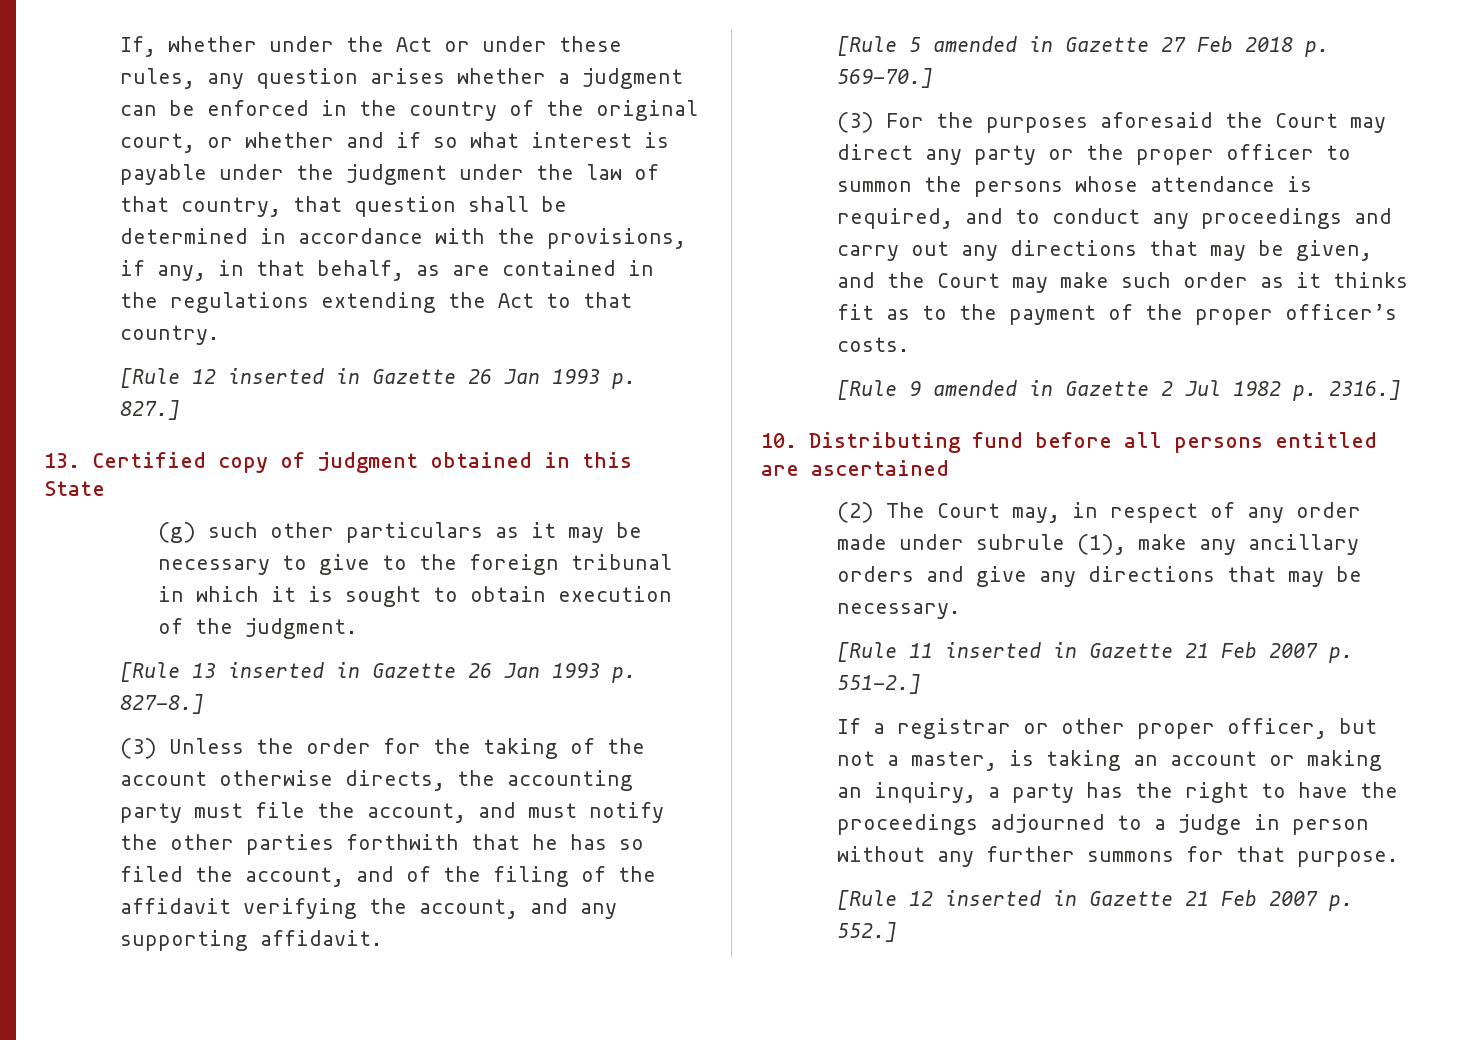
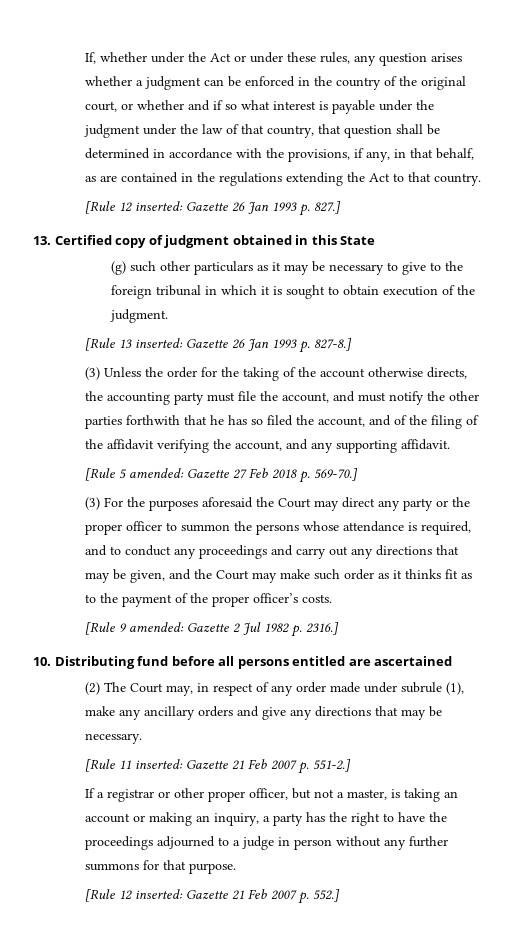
[227,368,360,384] inserted in -> [135,201,184,211] inserted:
[227,662,360,678] inserted in -> [135,338,184,348] inserted:
[932,36,1053,52] amended in -> [129,468,185,478] amended:
[932,380,1053,396] amended in -> [129,622,185,632] amended:
[944,642,1077,658] inserted in -> [135,759,184,769] inserted:
[944,890,1077,906] inserted in -> [135,889,184,899] inserted:

